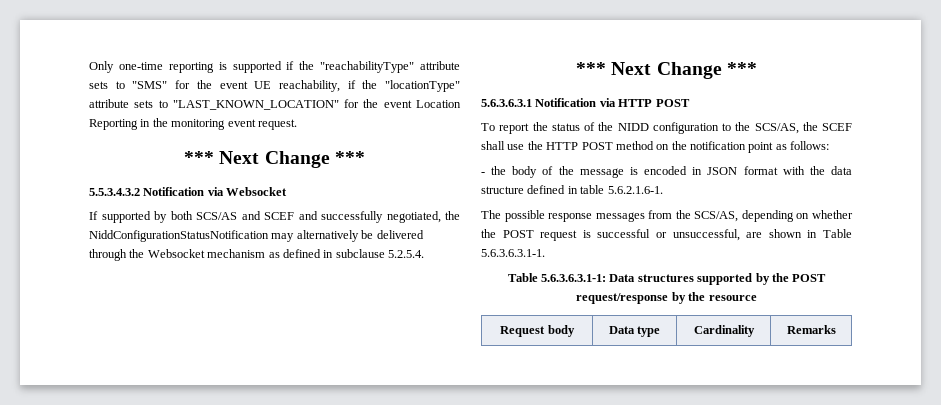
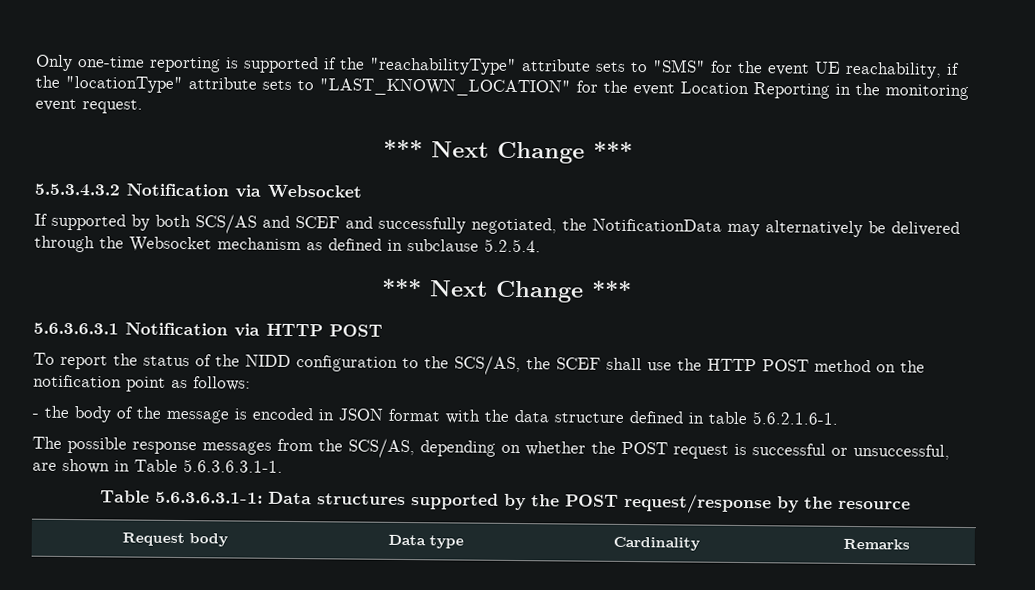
[89,230,269,242] NiddConfigurationStatusNotification -> [592,218,722,232] NotificationData

